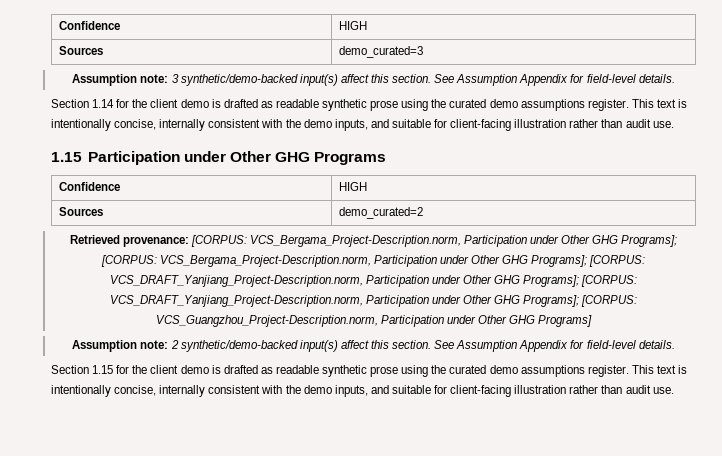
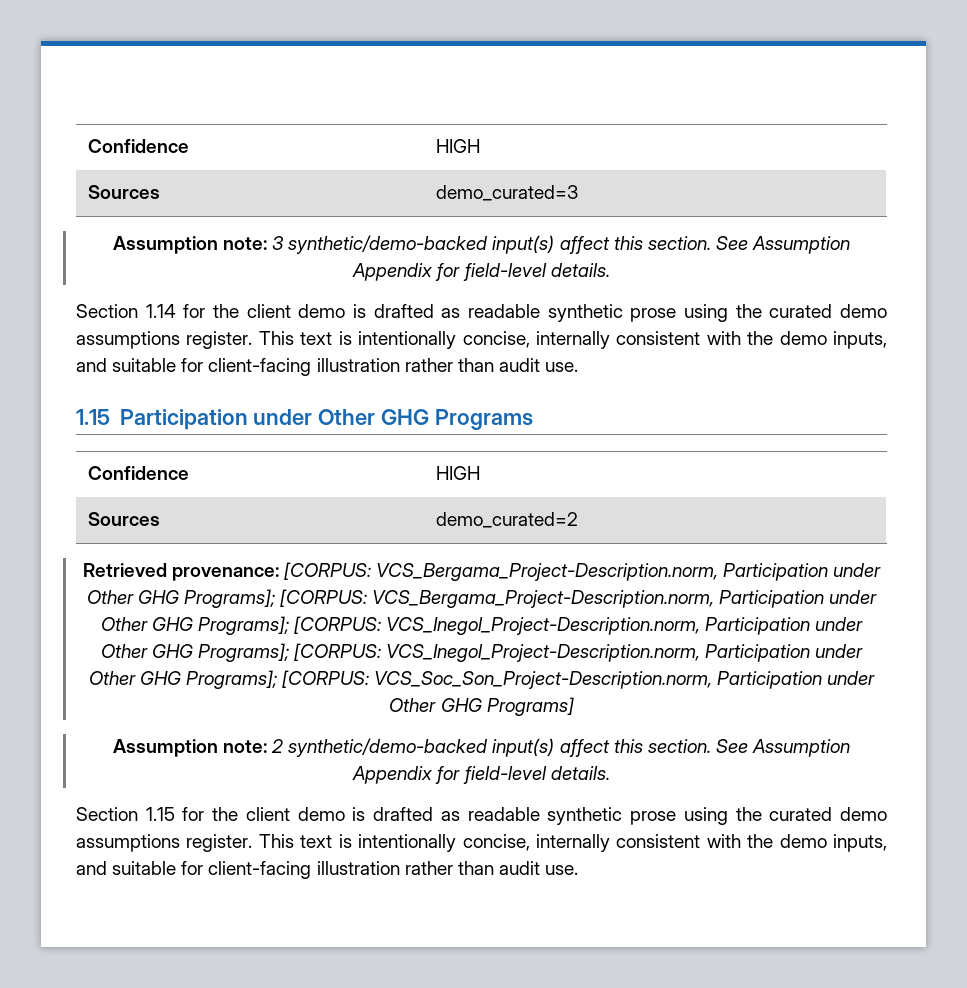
[109,275,638,287] [109,295,638,307] [155,315,378,327] VCS_DRAFT_Yanjiang_Project-Description.norm, Participation under Other GHG Programs]; [CORPUS: VCS_DRAFT_Yanjiang_Project-Description.norm, Participation under Other GHG Programs]; [CORPUS: VCS_Guangzhou_Project-Description.norm, -> [386,617,864,635] [100,643,864,662] [88,670,713,689] VCS_Inegol_Project-Description.norm, Participation under Other GHG Programs]; [CORPUS: VCS_Inegol_Project-Description.norm, Participation under Other GHG Programs]; [CORPUS: VCS_Soc_Son_Project-Description.norm,

